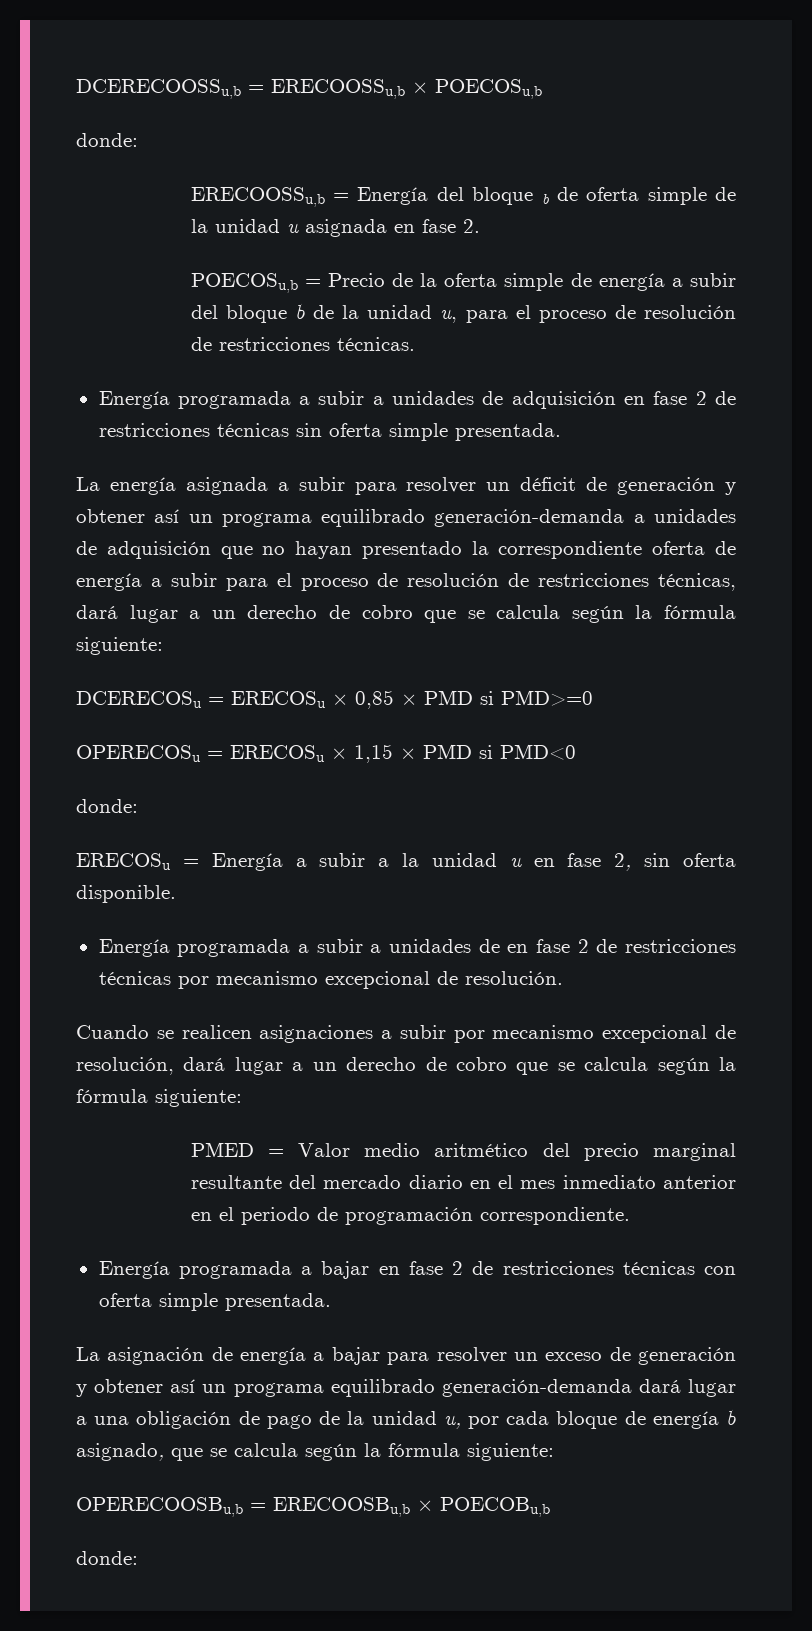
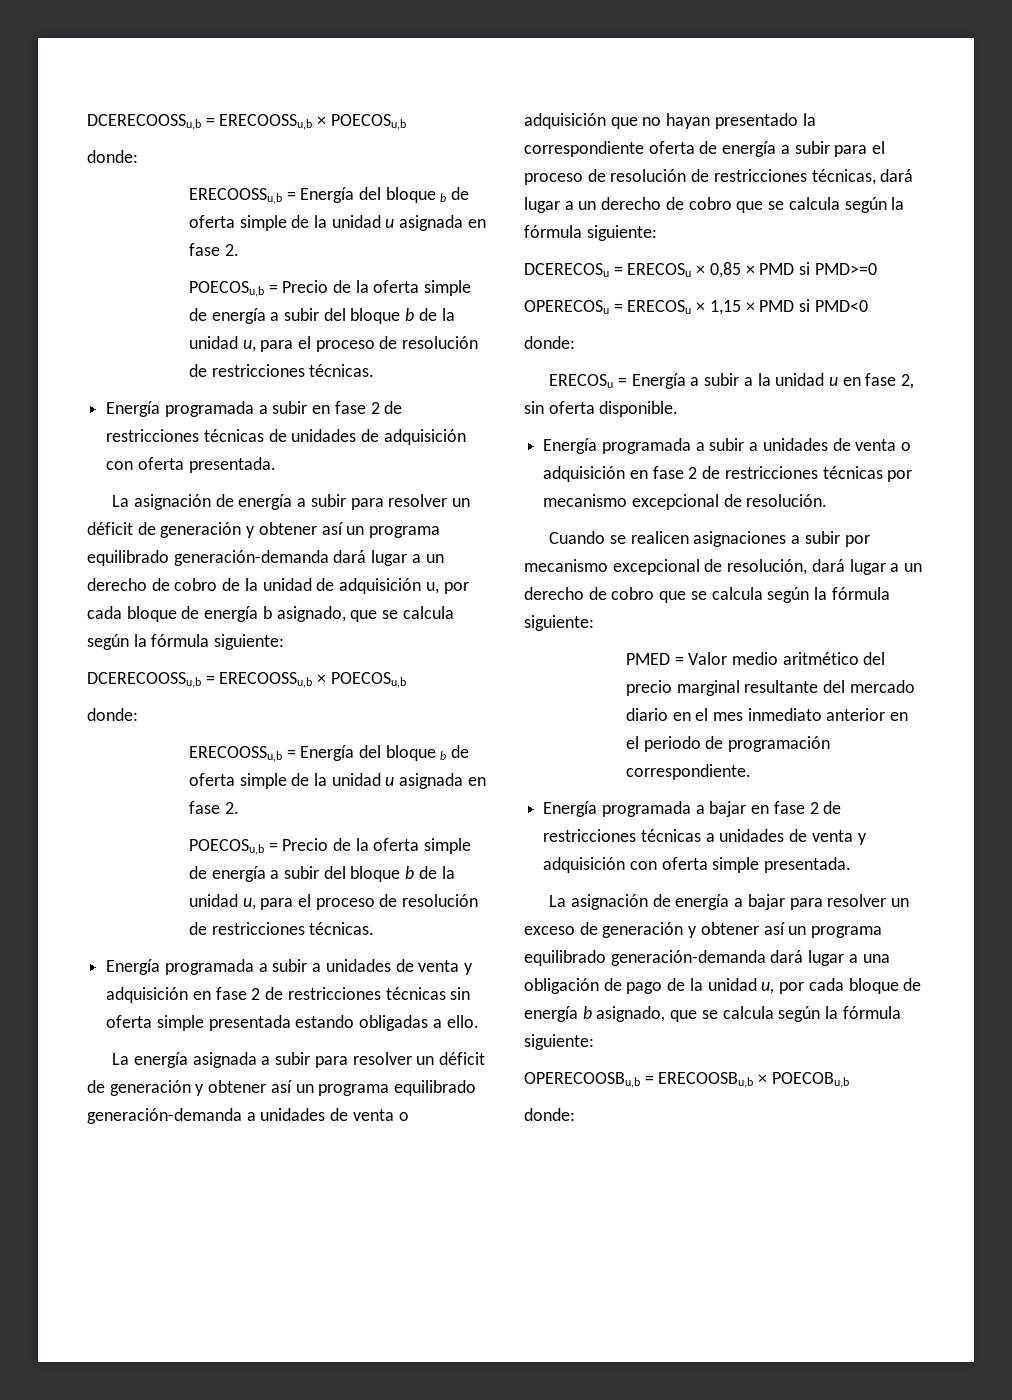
[98,391,504,409] // Energía programada a subir a unidades de -> [106,401,403,417] [106,429,466,445] [106,457,276,473] [112,494,470,510] [87,522,441,538] [87,550,444,566] [87,578,469,594] [87,606,454,622] [87,634,285,650] [87,672,406,688] [87,708,138,721] [188,745,470,762] [188,773,486,789] [188,801,239,814] [188,838,472,855] [188,866,455,882] [188,894,479,910] [188,922,375,935] [106,959,474,975] // Energía programada a subir en fase 2 de restricciones técnicas de unidades de adquisición con oferta presentada. // La asignación de energía a subir para resolver un déficit de generación y obtener así un programa equilibrado generación-demanda dará lugar a un derecho de cobro de la unidad de adquisición u, por cada bloque de energía b asignado, que se calcula según la fórmula siguiente: // DCERECOOSSu,b = ERECOOSSu,b × POECOSu,b // donde: // ERECOOSSu,b = Energía del bloque b de oferta simple de la unidad u asignada en fase 2. // POECOSu,b = Precio de la oferta simple de energía a subir del bloque b de la unidad u, para el proceso de resolución de restricciones técnicas. // Energía programada a subir a unidades de venta y
[454,423,561,441] presentada. -> [208,1015,479,1031] presentada estando obligadas a ello.
(97, 548) none -> [352,1109,409,1121] venta o
(500, 946) none -> [855,439,912,451] [543,466,626,482] venta o adquisición
(695, 1268) none -> [705,829,867,845] [543,857,626,873] a unidades de venta y adquisición

